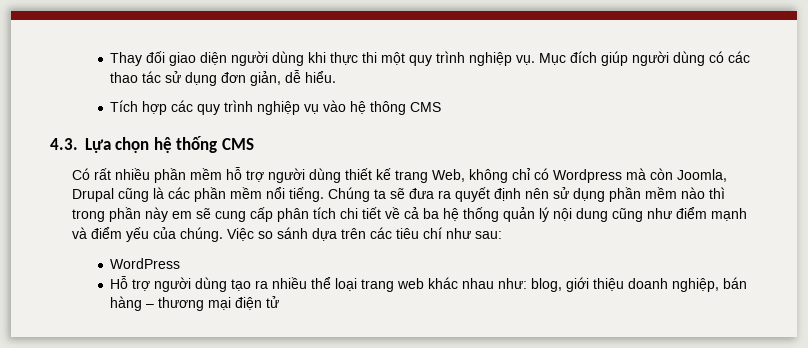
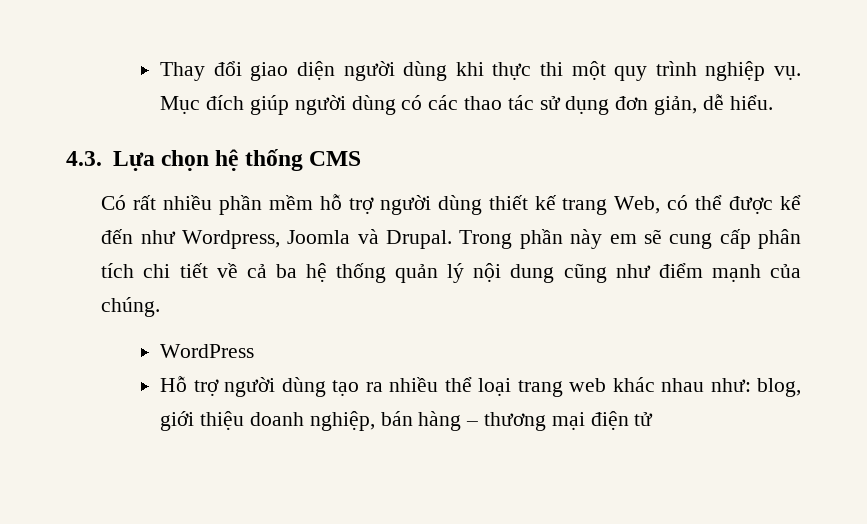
[146,51,166,63] đối -> [213,61,242,76] đổi
[110,100,442,115] // Tích hợp các quy trình nghiệp vụ vào hệ thông CMS -> (773, 102) none
[469,168,728,183] [72,187,726,202] [72,209,106,222] không chỉ có Wordpress mà còn Joomla, Drupal cũng là các phần mềm nổi tiếng. Chúng ta sẽ đưa ra quyết định nên sử dụng phần mềm nào thì trong -> [667,195,801,214] [101,229,513,249] có thể được kể đến như Wordpress, Joomla và Drupal. Trong
[72,227,150,242] và điểm yếu -> (761, 273) none
[227,227,503,241] Việc so sánh dựa trên các tiêu chí như sau: -> (161, 307) none

